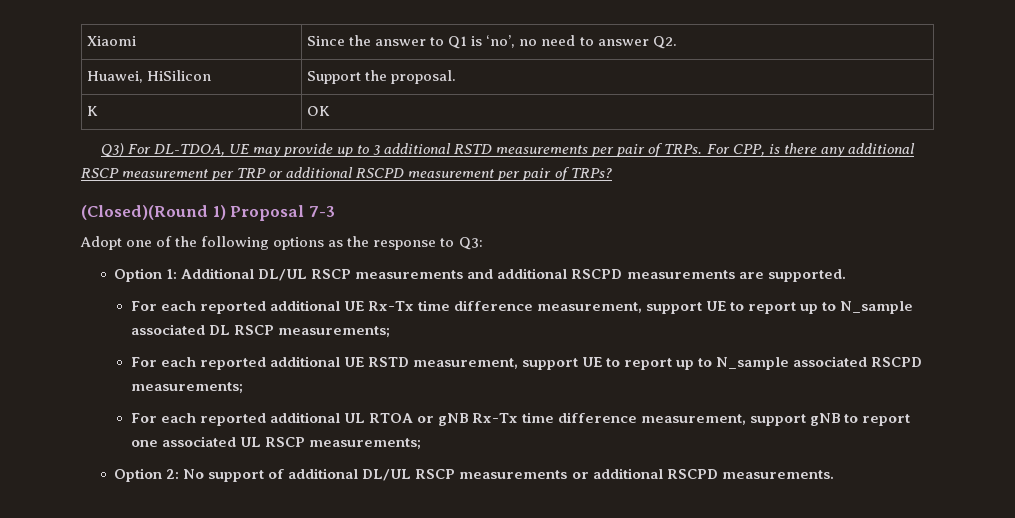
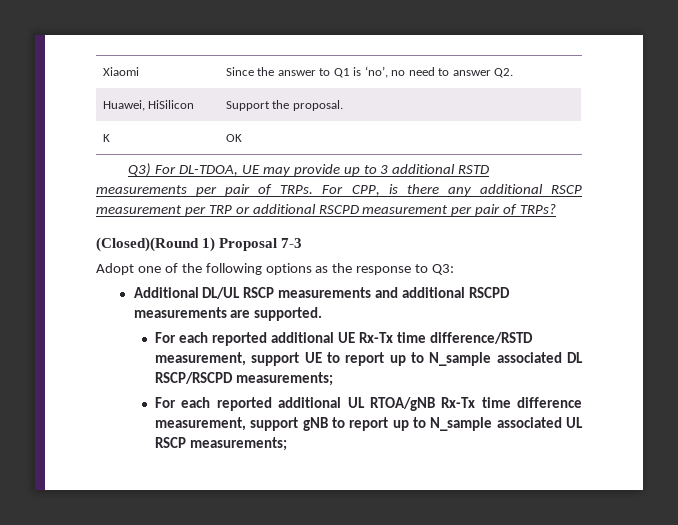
[114,268,178,282] Option 1: -> (455, 269) none
[453,300,533,311] difference -> [429,332,533,344] difference/RSTD
[233,325,390,338] [130,356,923,370] RSCP measurements; // For each reported additional UE RSTD measurement, support UE to report up to N_sample associated RSCPD -> [155,372,234,384] RSCP/RSCPD
[368,413,468,426] RTOA or gNB -> [369,397,435,411] RTOA/gNB
[130,440,158,447] one -> [392,417,493,431] up to N_sample
[114,468,834,482] // Option 2: No support of additional DL/UL RSCP measurements or additional RSCPD measurements. -> (288, 444) none

